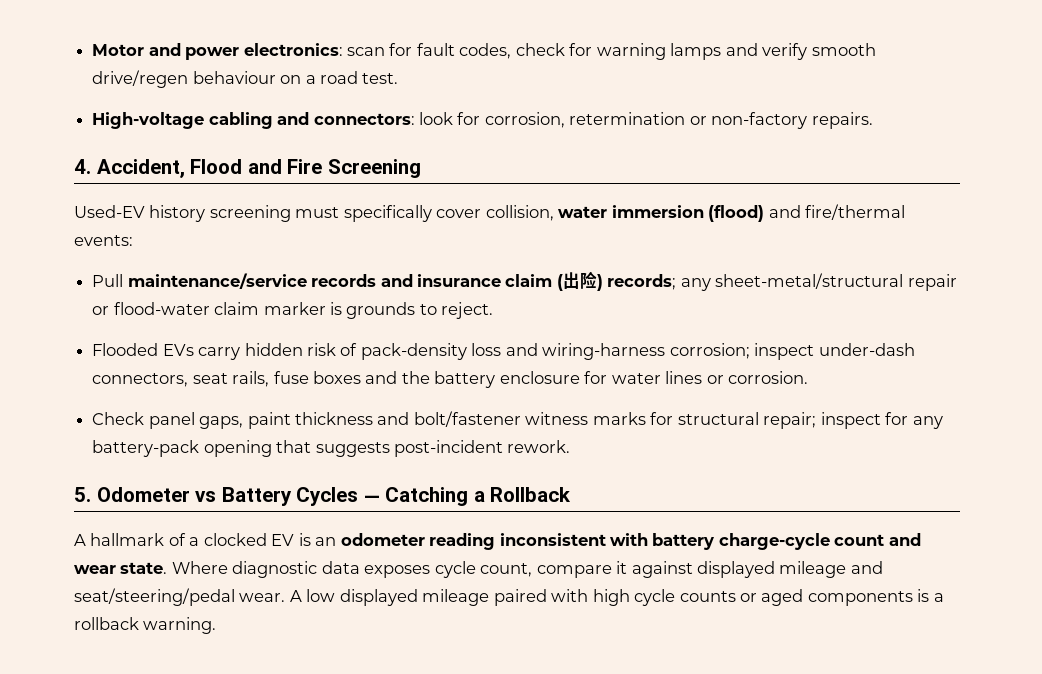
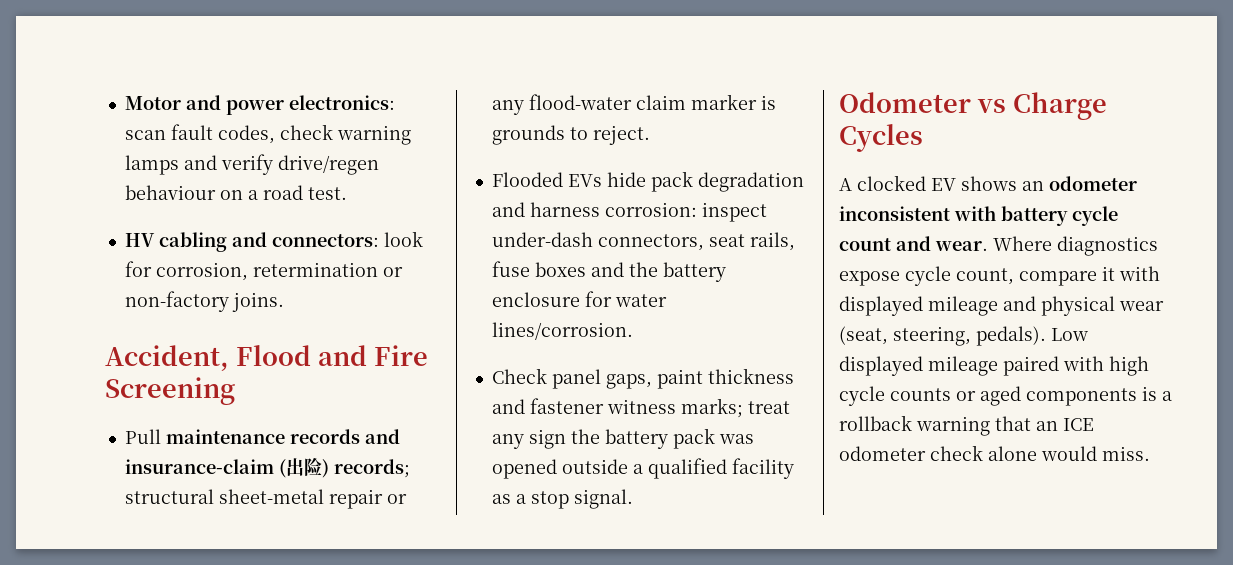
[389,43,413,56] for -> (166, 135) none
[569,43,593,56] for -> (333, 132) none
[811,43,876,56] smooth -> (273, 164) none
[92,112,205,129] High-voltage -> [124,233,155,247] HV
[811,112,873,129] [74,159,91,174] repairs. // 4. -> [231,292,284,312] joins. //
[74,204,906,222] [74,235,133,246] // Used-EV history screening must specifically cover collision, water immersion (flood) and fire/thermal events: -> (235, 391) none
[127,273,307,289] maintenance/service -> [165,429,285,444] maintenance
[416,274,553,287] insurance claim -> [124,459,274,474] insurance-claim
[680,273,904,291] any sheet-metal/structural -> [124,489,324,504] structural sheet-metal
(110, 310) none -> [491,100,524,115] any
[198,343,750,360] carry hidden risk of pack-density loss and wiring-harness corrosion; -> [606,171,804,192] [491,202,697,217] hide pack degradation and harness corrosion:
[665,371,809,384] lines or corrosion. -> [491,322,633,340] lines/corrosion.
[413,411,943,429] [92,440,571,457] [74,487,91,502] bolt/fastener witness marks for structural repair; inspect for any battery-pack opening that suggests post-incident rework. // 5. -> [529,398,790,418] [491,428,754,449] [491,458,794,479] [491,489,633,509] fastener witness marks; treat any sign the battery pack was opened outside a qualified facility as a stop signal. //
[221,487,292,506] Battery -> [1012,92,1107,120] Charge
[363,487,572,506] [74,533,200,546] — Catching a Rollback // A hallmark of a -> [839,178,852,191] // A
[298,533,311,546] is -> [961,176,1017,191] shows
[429,533,496,550] reading -> (1137, 183) none
[718,533,830,550] charge-cycle -> [1072,206,1118,226] cycle
[74,561,431,578] wear state. Where diagnostic data exposes -> [935,236,1158,256] [839,271,900,286] wear. Where diagnostics expose
[631,561,693,578] against -> [1119,266,1160,281] with
[74,588,336,606] seat/steering/pedal wear. A low -> [1041,296,1164,316] [839,326,1088,346] physical wear (seat, steering, pedals). Low
[143,617,217,634] warning. -> [916,416,1094,436] [839,445,1150,461] warning that an ICE odometer check alone would miss.

